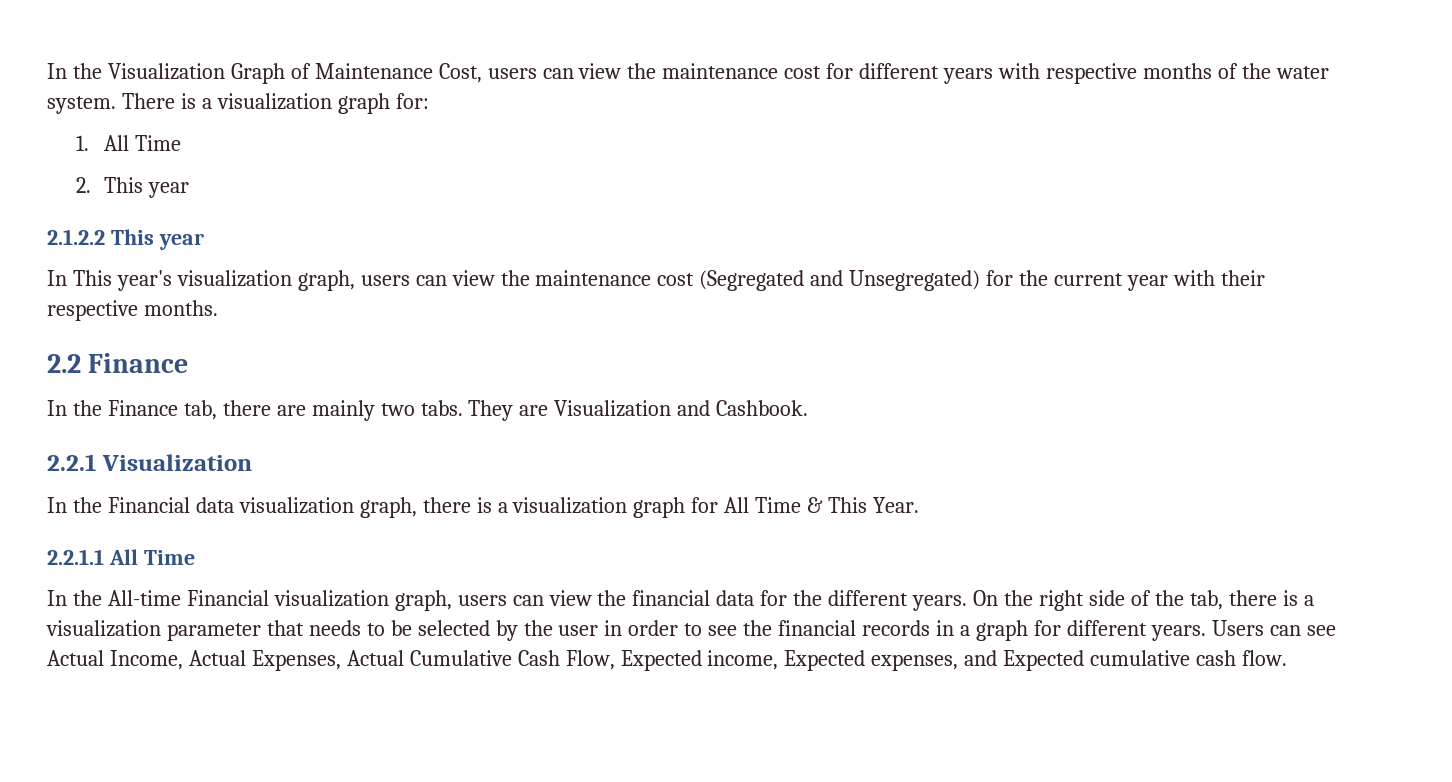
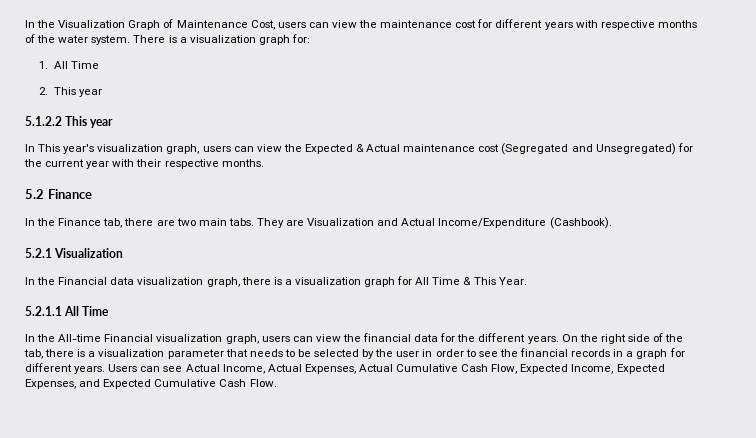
[47,229,105,245] 2.1.2.2 -> [25,116,62,126] 5.1.2.2
(530, 278) none -> [304,144,401,154] Expected & Actual
[47,354,81,373] 2.2 -> [25,189,44,199] 5.2
[311,400,415,421] mainly two -> [176,218,227,226] two main
[716,400,809,416] [47,454,96,471] Cashbook. // 2.2.1 -> [401,217,612,229] [25,248,52,258] Actual Income/Expenditure (Cashbook). // 5.2.1
[47,549,104,565] 2.2.1.1 -> [25,306,62,316] 5.2.1.1
[707,650,1288,671] income, Expected expenses, and Expected cumulative cash flow. -> [571,364,665,374] [25,379,277,389] Income, Expected Expenses, and Expected Cumulative Cash Flow.

